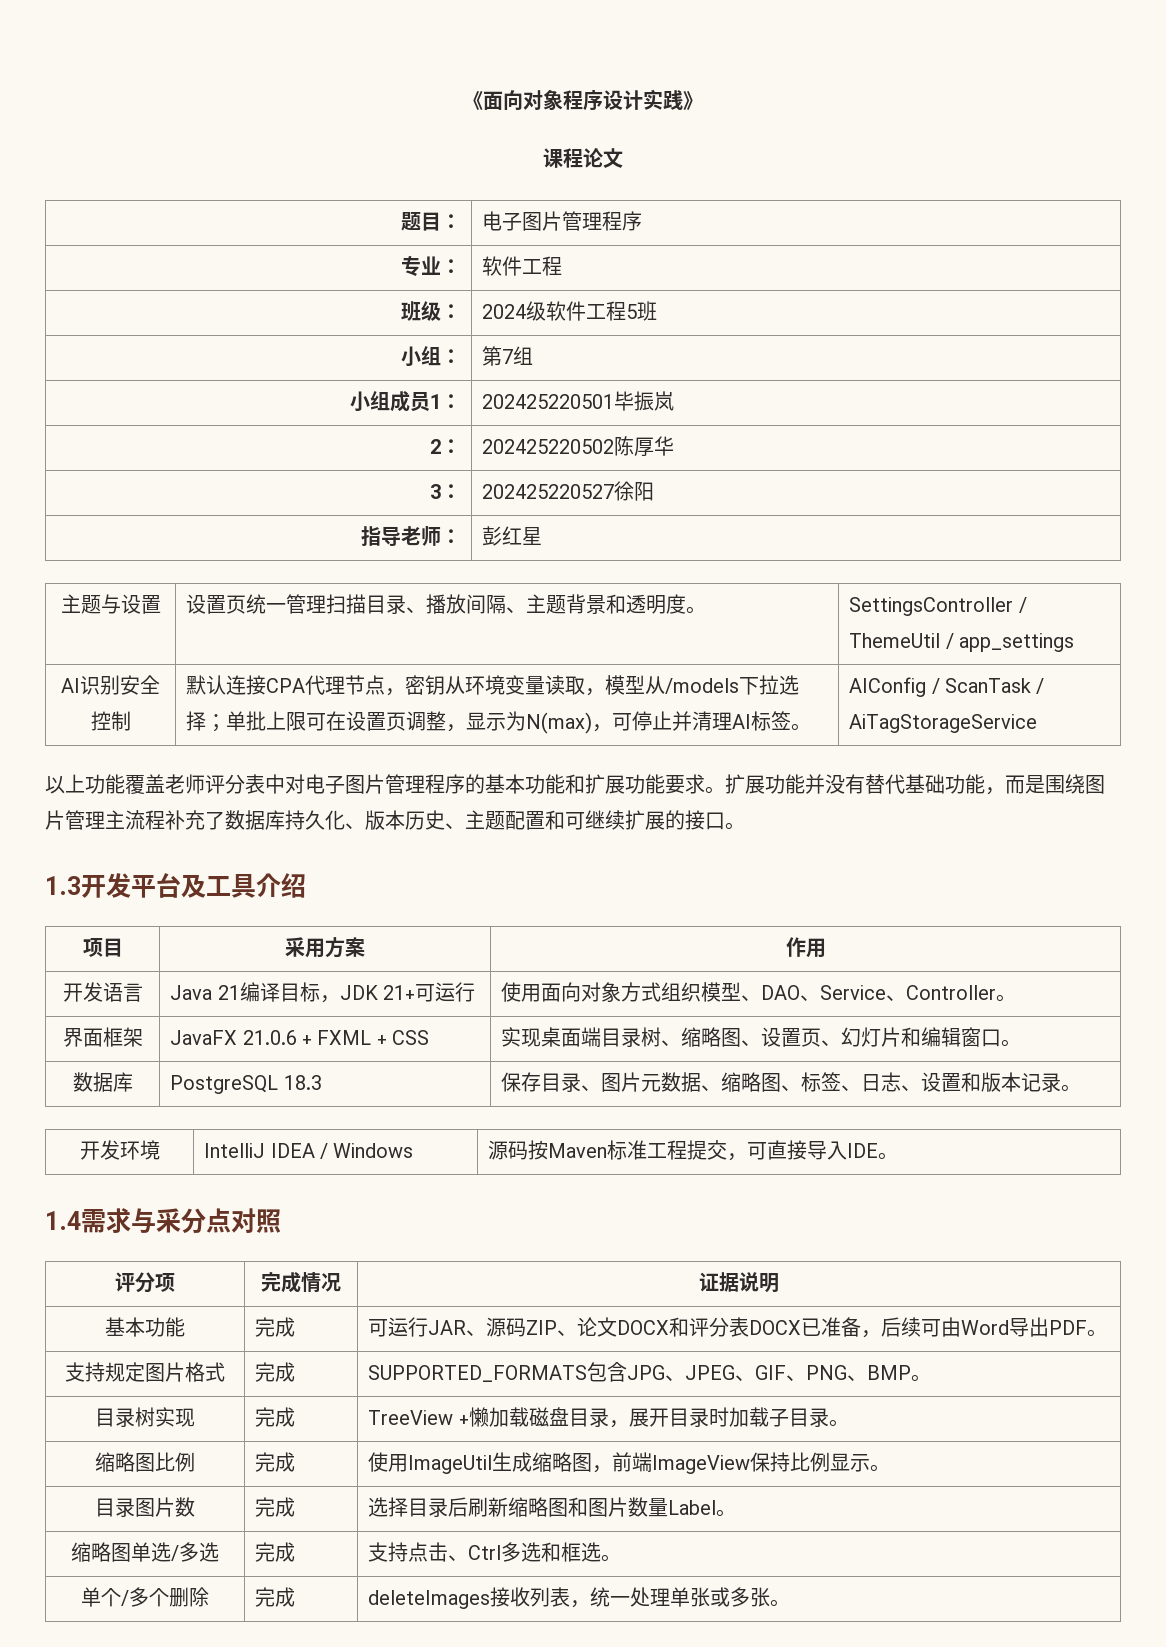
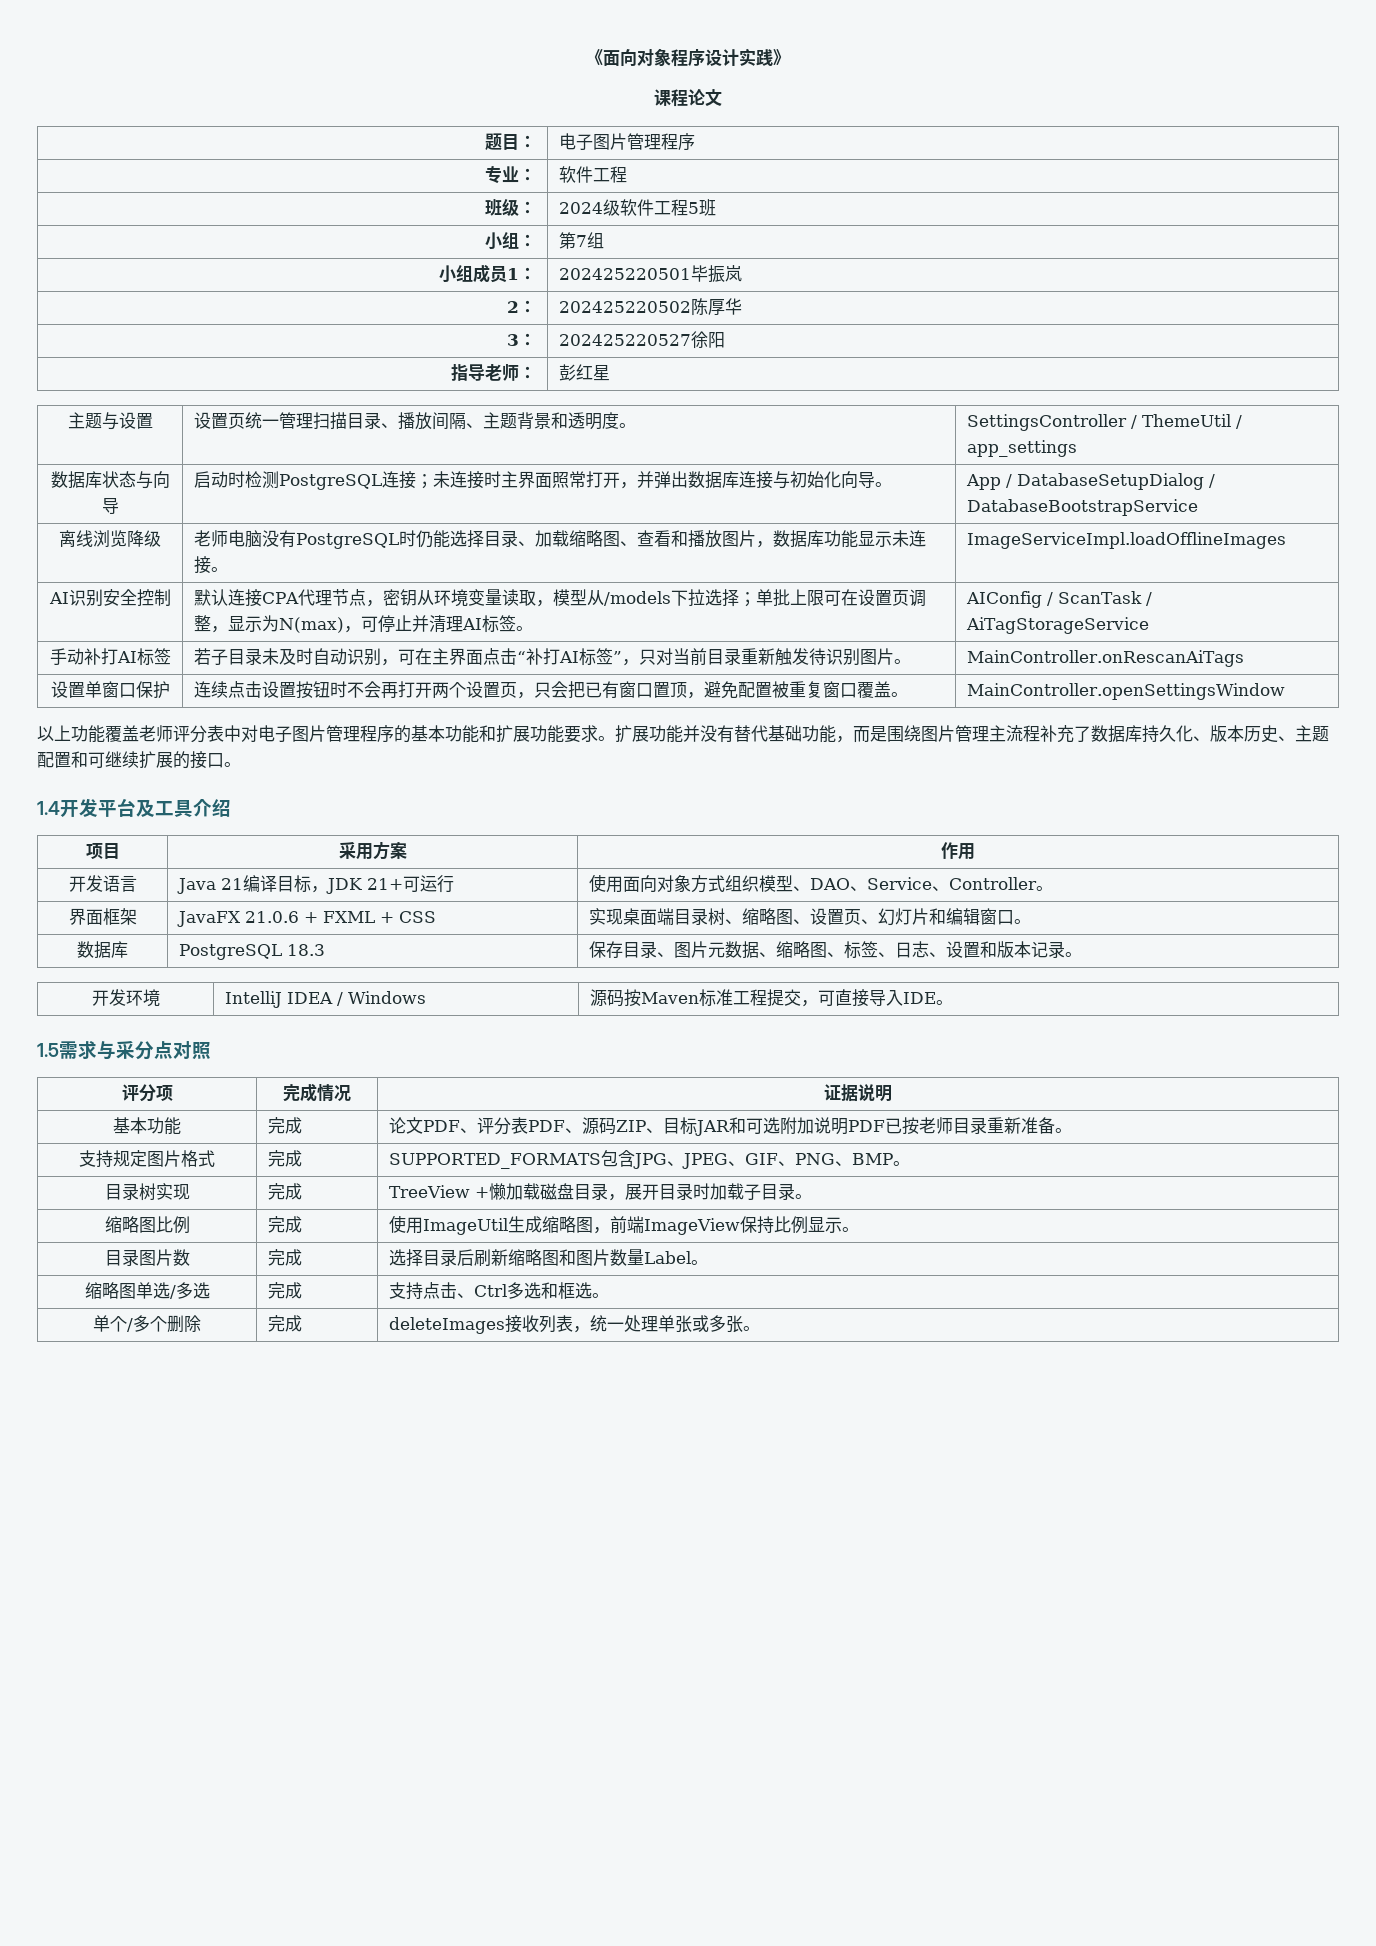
(1075, 642) none -> [50,471,170,489] [101,498,119,514] [194,471,893,490] [966,473,1216,490] [967,499,1199,516] [59,530,161,547] [194,530,927,549] [194,556,229,574] [967,532,1287,549] // 数据库状态与向导 | 启动时检测PostgreSQL连接；未连接时主界面照常打开，并弹出数据库连接与初始化向导。 | App / DatabaseSetupDialog / DatabaseBootstrapService // 离线浏览降级 | 老师电脑没有PostgreSQL时仍能选择目录、加载缩略图、查看和播放图片，数据库功能显示未连接。 | ImageServiceImpl.loadOfflineImages
(1038, 723) none -> [49,648,171,666] [194,648,912,666] [967,650,1245,667] [50,681,170,699] [194,681,909,699] [967,683,1286,700] // 手动补打AI标签 | 若子目录未及时自动识别，可在主界面点击“补打AI标签”，只对当前目录重新触发待识别图片。 | MainController.onRescanAiTags // 设置单窗口保护 | 连续点击设置按钮时不会再打开两个设置页，只会把已有窗口置顶，避免配置被重复窗口覆盖。 | MainController.openSettingsWindow
[45,876,81,895] 1.3 -> [37,801,60,815] 1.4
[45,1211,81,1230] 1.4 -> [37,1043,59,1057] 1.5
[368,1317,1088,1338] 可运行JAR、源码ZIP、论文DOCX和评分表DOCX已准备，后续可由Word导出PDF -> [389,1117,1056,1136] 论文PDF、评分表PDF、源码ZIP、目标JAR和可选附加说明PDF已按老师目录重新准备

